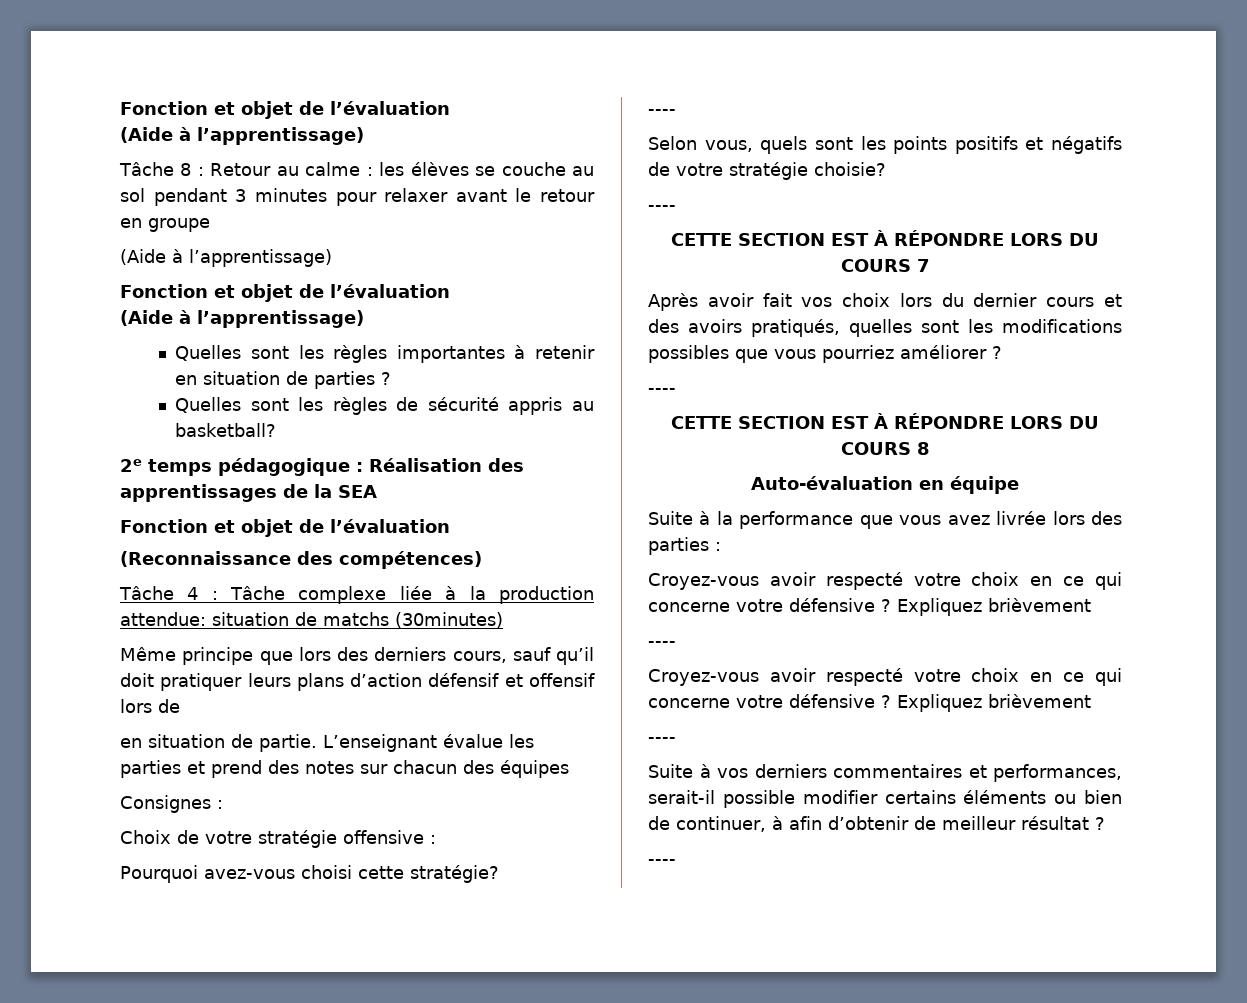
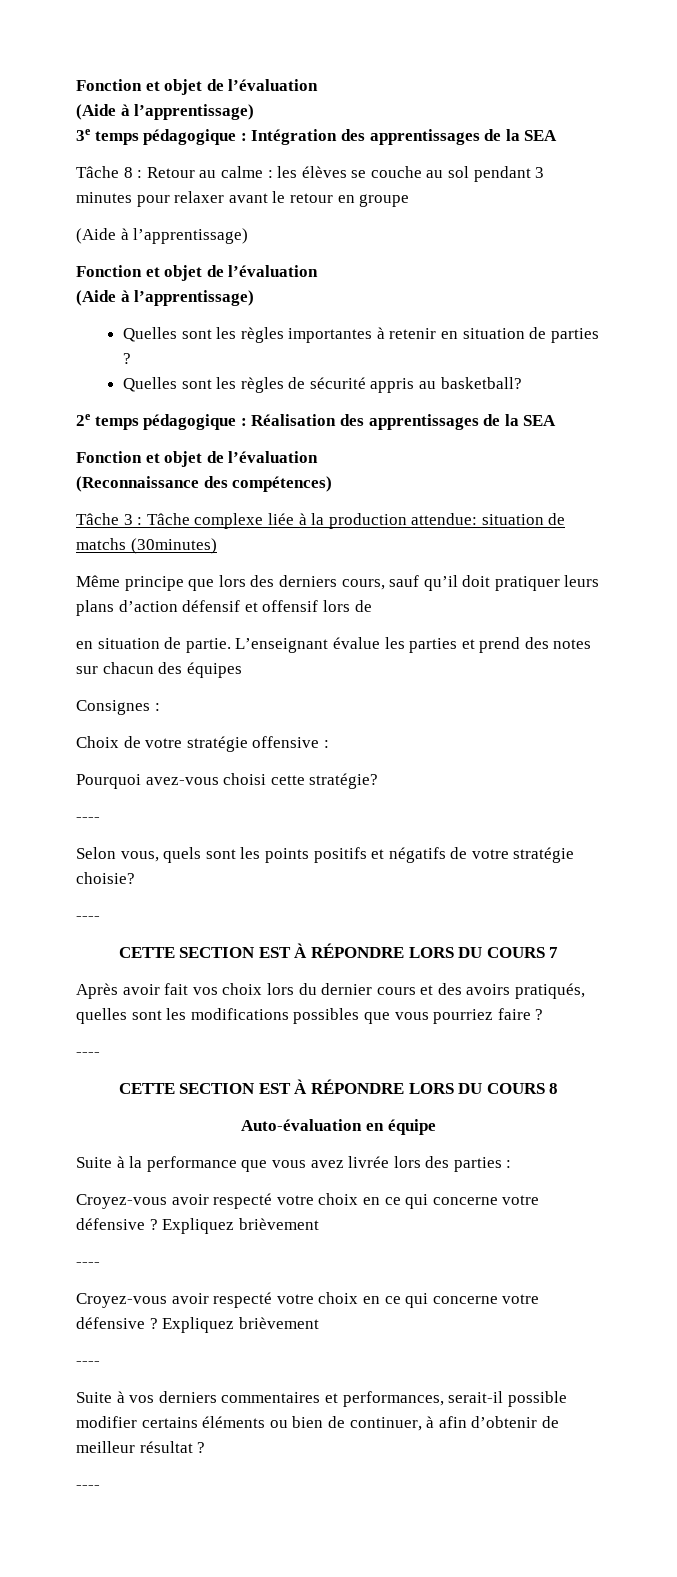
[120,101,450,119] [120,127,364,145] Fonction et objet de l’évaluation // (Aide à l’apprentissage) -> [76,79,319,95] [76,104,255,120] [76,129,558,145] Fonction et objet de l’évaluation // (Aide à l’apprentissage) // 3e temps pédagogique : Intégration des apprentissages de la SEA
[187,587,199,600] 4 -> [123,514,133,525] 3
[900,345,987,359] améliorer -> [497,1008,531,1020] faire

